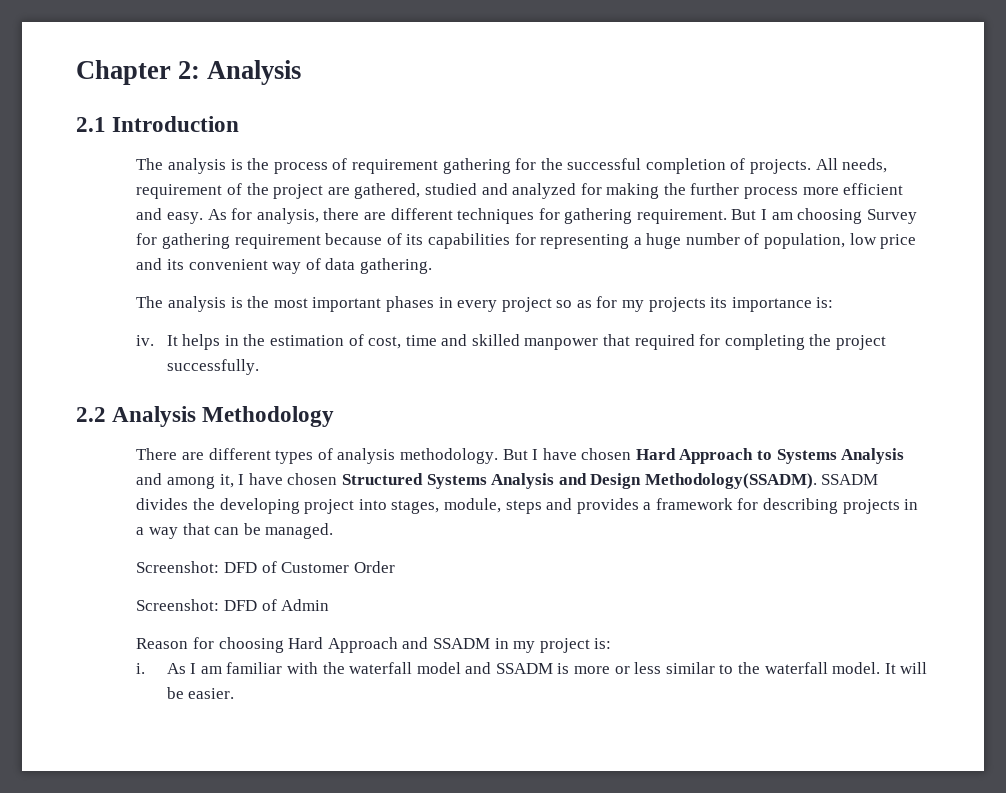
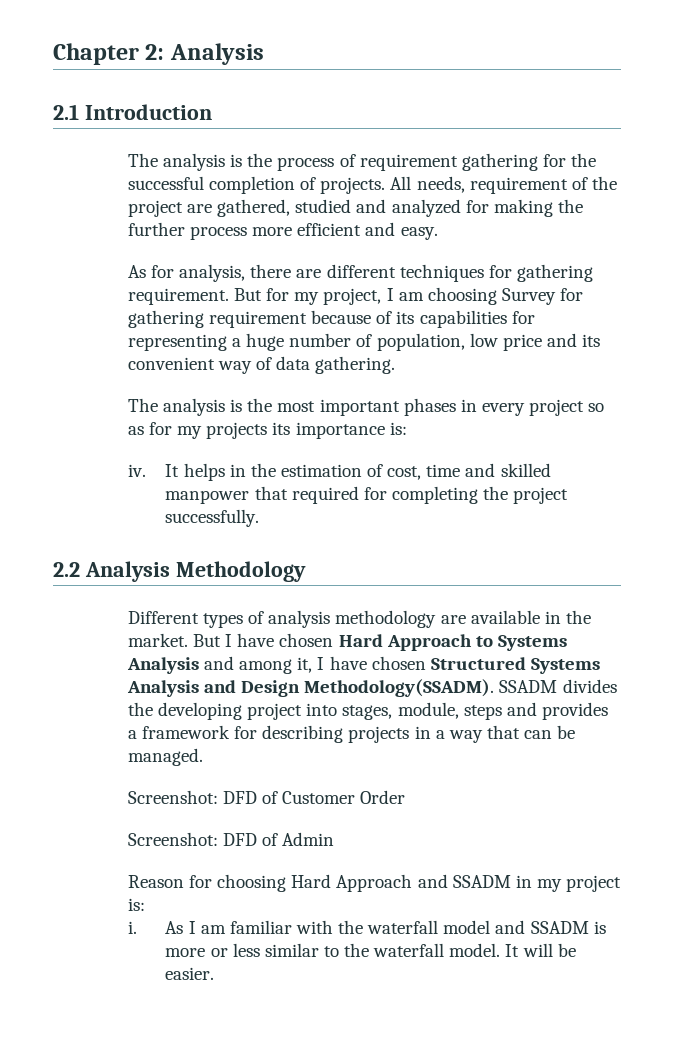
(203, 218) none -> (438, 233) //
(757, 214) none -> [266,288,382,305] for my project,
[136,448,498,464] There are different types of analysis methodology. -> [127,610,591,628] [127,633,188,647] Different types of analysis methodology are available in the market.

